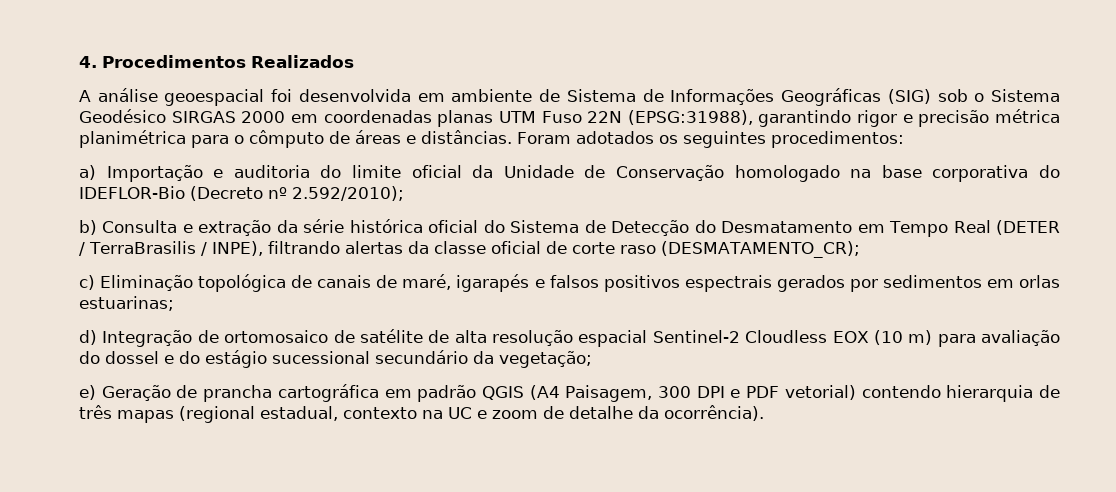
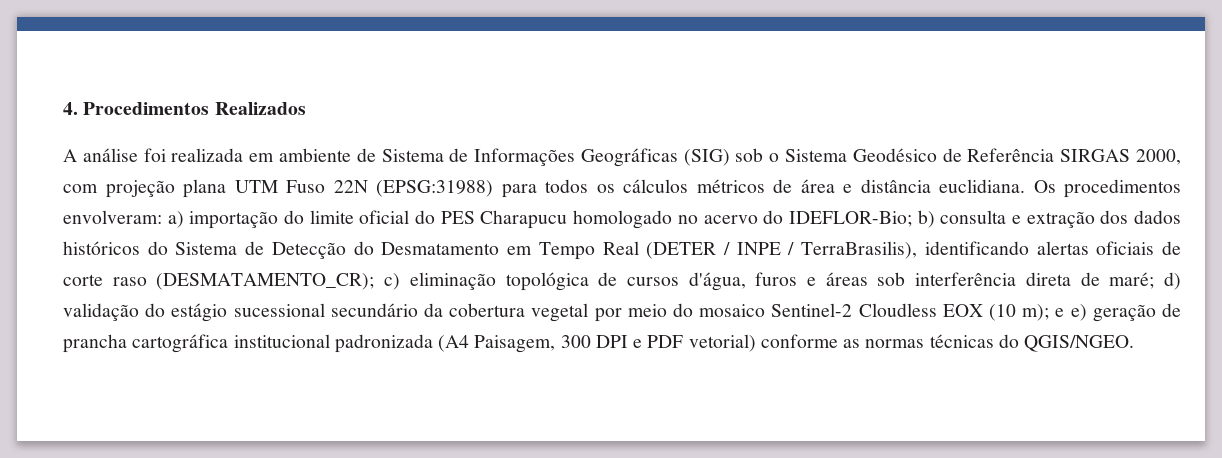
[164,89,411,106] geoespacial foi desenvolvida -> [143,148,244,162] foi realizada
[171,109,1060,127] [79,130,904,148] [79,165,1061,182] [79,186,404,201] [79,219,479,236] SIRGAS 2000 em coordenadas planas UTM Fuso 22N (EPSG:31988), garantindo rigor e precisão métrica planimétrica para o cômputo de áreas e distâncias. Foram adotados os seguintes procedimentos: // a) Importação e auditoria do limite oficial da Unidade de Conservação homologado na base corporativa do IDEFLOR-Bio (Decreto nº 2.592/2010); // b) Consulta e extração da série histórica oficial -> [942,148,1181,165] [63,179,1181,198] [63,210,1182,229] [63,241,140,255] de Referência SIRGAS 2000, com projeção plana UTM Fuso 22N (EPSG:31988) para todos os cálculos métricos de área e distância euclidiana. Os procedimentos envolveram: a) importação do limite oficial do PES Charapucu homologado no acervo do IDEFLOR-Bio; b) consulta e extração dos dados históricos
[89,241,860,258] [79,274,1060,292] [79,296,174,311] [79,329,1060,347] [79,351,174,364] TerraBrasilis / INPE), filtrando alertas da classe oficial de corte raso (DESMATAMENTO_CR); // c) Eliminação topológica de canais de maré, igarapés e falsos positivos espectrais gerados por sedimentos em orlas estuarinas; // d) Integração de ortomosaico de satélite de alta resolução espacial Sentinel-2 Cloudless EOX (10 m) para avaliação do dossel e -> [736,241,1181,259] [63,272,1182,291] [63,303,139,321] INPE / TerraBrasilis), identificando alertas oficiais de corte raso (DESMATAMENTO_CR); c) eliminação topológica de cursos d'água, furos e áreas sob interferência direta de maré; d) validação
[499,351,592,368] [79,384,524,402] vegetação; // e) Geração de prancha cartográfica em padrão QGIS -> [449,303,1182,322] [63,334,433,353] cobertura vegetal por meio do mosaico Sentinel-2 Cloudless EOX (10 m); e e) geração de prancha cartográfica institucional padronizada
[861,385,1061,402] [79,405,764,423] contendo hierarquia de três mapas (regional estadual, contexto na UC e zoom de detalhe da ocorrência). -> [760,334,1135,352] conforme as normas técnicas do QGIS/NGEO.

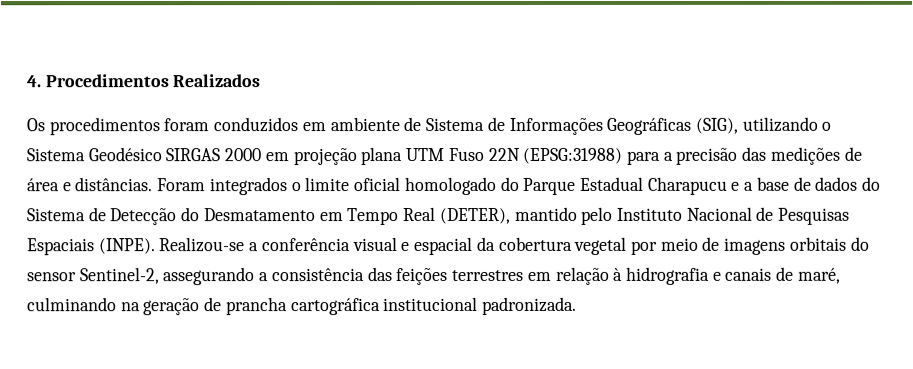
[63,148,244,162] A análise foi realizada -> [26,117,299,136] Os procedimentos foram conduzidos
[683,148,764,166] (SIG) sob -> [694,116,818,134] (SIG), utilizando
[942,148,1181,165] [63,184,98,193] de Referência SIRGAS 2000, com -> [165,148,289,162] SIRGAS 2000 em
[545,179,1181,198] [63,210,1182,229] [63,241,140,255] todos os cálculos métricos de área e distância euclidiana. Os procedimentos envolveram: a) importação do limite oficial do PES Charapucu homologado no acervo do IDEFLOR-Bio; b) consulta e extração dos dados históricos -> [662,146,862,165] [26,176,859,196] a precisão das medições de área e distâncias. Foram integrados o limite oficial homologado do Parque Estadual Charapucu e a base de dados
[646,241,1181,259] [63,272,1182,291] [63,303,418,322] (DETER / INPE / TerraBrasilis), identificando alertas oficiais de corte raso (DESMATAMENTO_CR); c) eliminação topológica de cursos d'água, furos e áreas sob interferência direta de maré; d) validação do estágio sucessional secundário -> [439,206,851,225] [27,236,474,256] (DETER), mantido pelo Instituto Nacional de Pesquisas Espaciais (INPE). Realizou-se a conferência visual e espacial
[673,303,1087,321] do mosaico Sentinel-2 Cloudless EOX (10 m); e e) -> [702,236,870,255] [27,266,841,286] [27,297,141,312] de imagens orbitais do sensor Sentinel-2, assegurando a consistência das feições terrestres em relação à hidrografia e canais de maré, culminando na
[334,334,1135,353] padronizada (A4 Paisagem, 300 DPI e PDF vetorial) conforme as normas técnicas do QGIS/NGEO. -> [482,296,578,315] padronizada.

